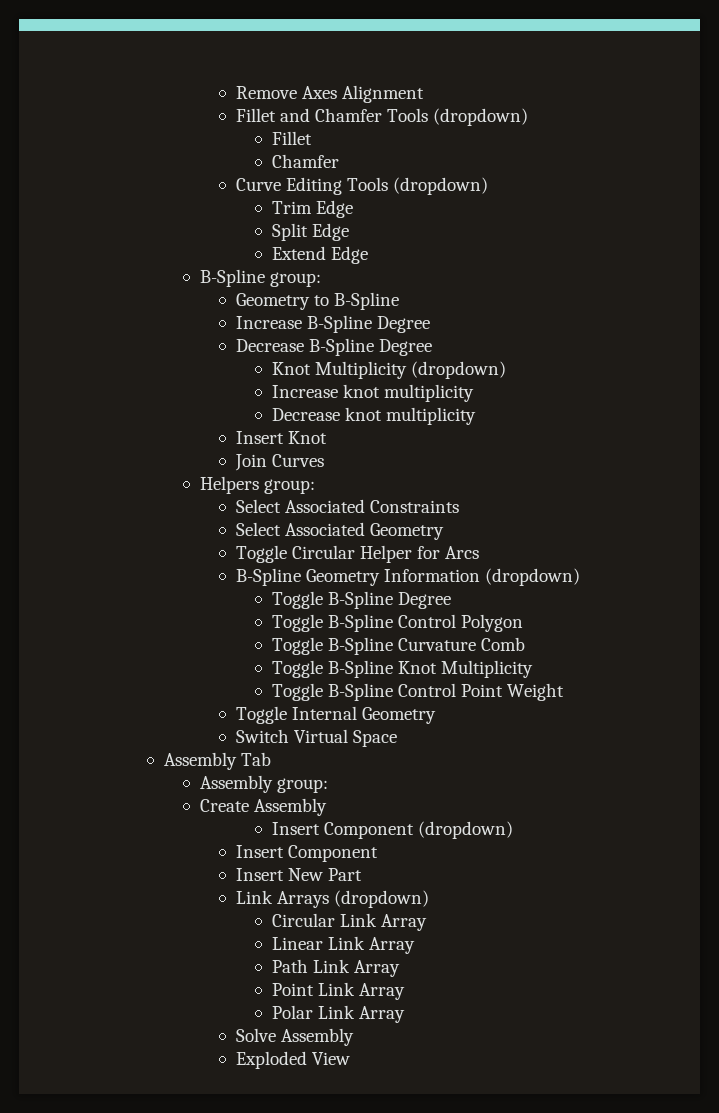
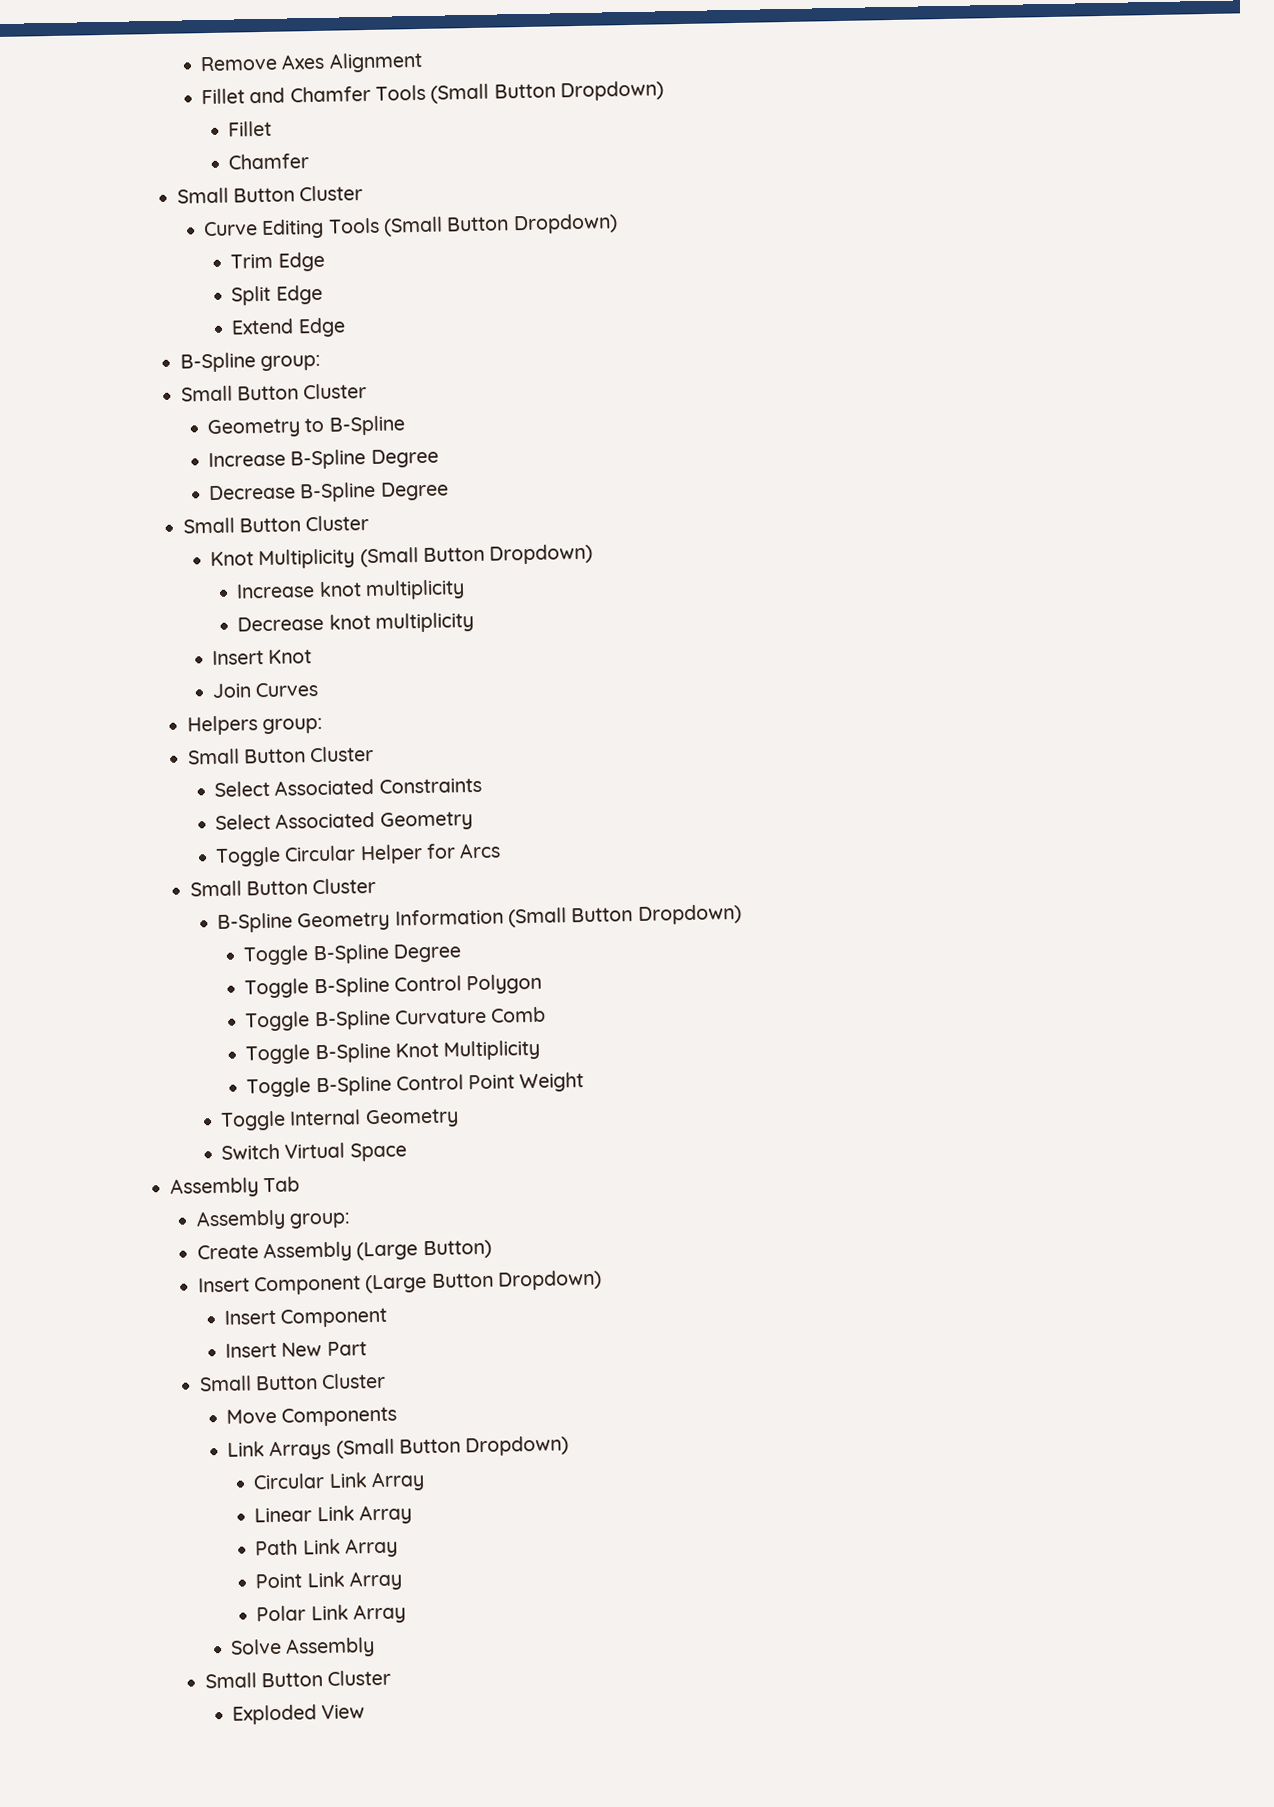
[433,108,529,126] (dropdown) -> [430,80,664,104] (Small Button Dropdown)
(339, 161) none -> [176,185,364,204] // Small Button Cluster
[393,177,489,195] (dropdown) -> [382,213,618,237] (Small Button Dropdown)
(321, 279) none -> [180,383,368,402] // Small Button Cluster
[271,361,506,379] // Knot Multiplicity (dropdown) -> [182,515,370,534] [210,543,594,570] // Small Button Cluster // Knot Multiplicity (Small Button Dropdown)
(315, 486) none -> [186,745,375,765] // Small Button Cluster
(480, 552) none -> [189,877,377,897] // Small Button Cluster
[485,568,581,586] (dropdown) -> [507,904,742,928] (Small Button Dropdown)
[271,821,513,839] // Insert Component (dropdown) -> [356,1239,492,1261] [197,1269,602,1296] (Large Button) // Insert Component (Large Button Dropdown)
(362, 874) none -> [198,1372,387,1392] [226,1406,398,1427] // Small Button Cluster // Move Components
[333,890,429,908] (dropdown) -> [335,1435,570,1459] (Small Button Dropdown)
(354, 1037) none -> [204,1669,392,1689] // Small Button Cluster

